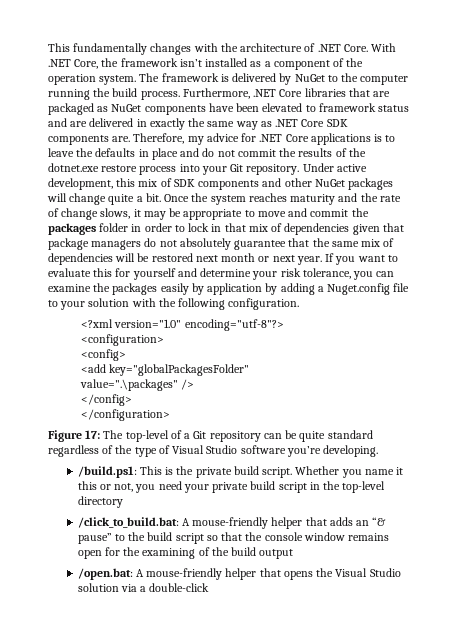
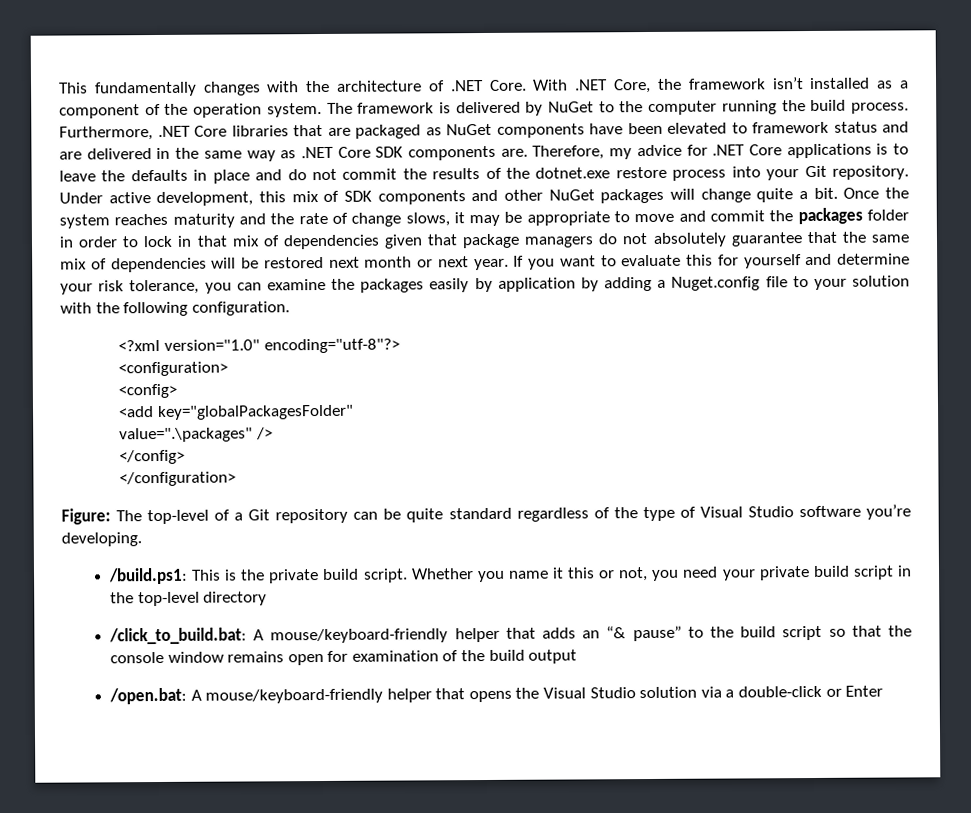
[149,118,185,130] exactly -> (171, 153) none
[48,430,101,442] Figure 17: -> [61,508,111,525] Figure:
[192,517,269,529] mouse-friendly -> [270,628,449,644] mouse/keyboard-friendly
[123,547,196,559] the examining -> [351,650,439,662] examination
[146,568,223,580] mouse-friendly -> [205,688,384,704] mouse/keyboard-friendly
(210, 587) none -> [825,685,884,697] or Enter

